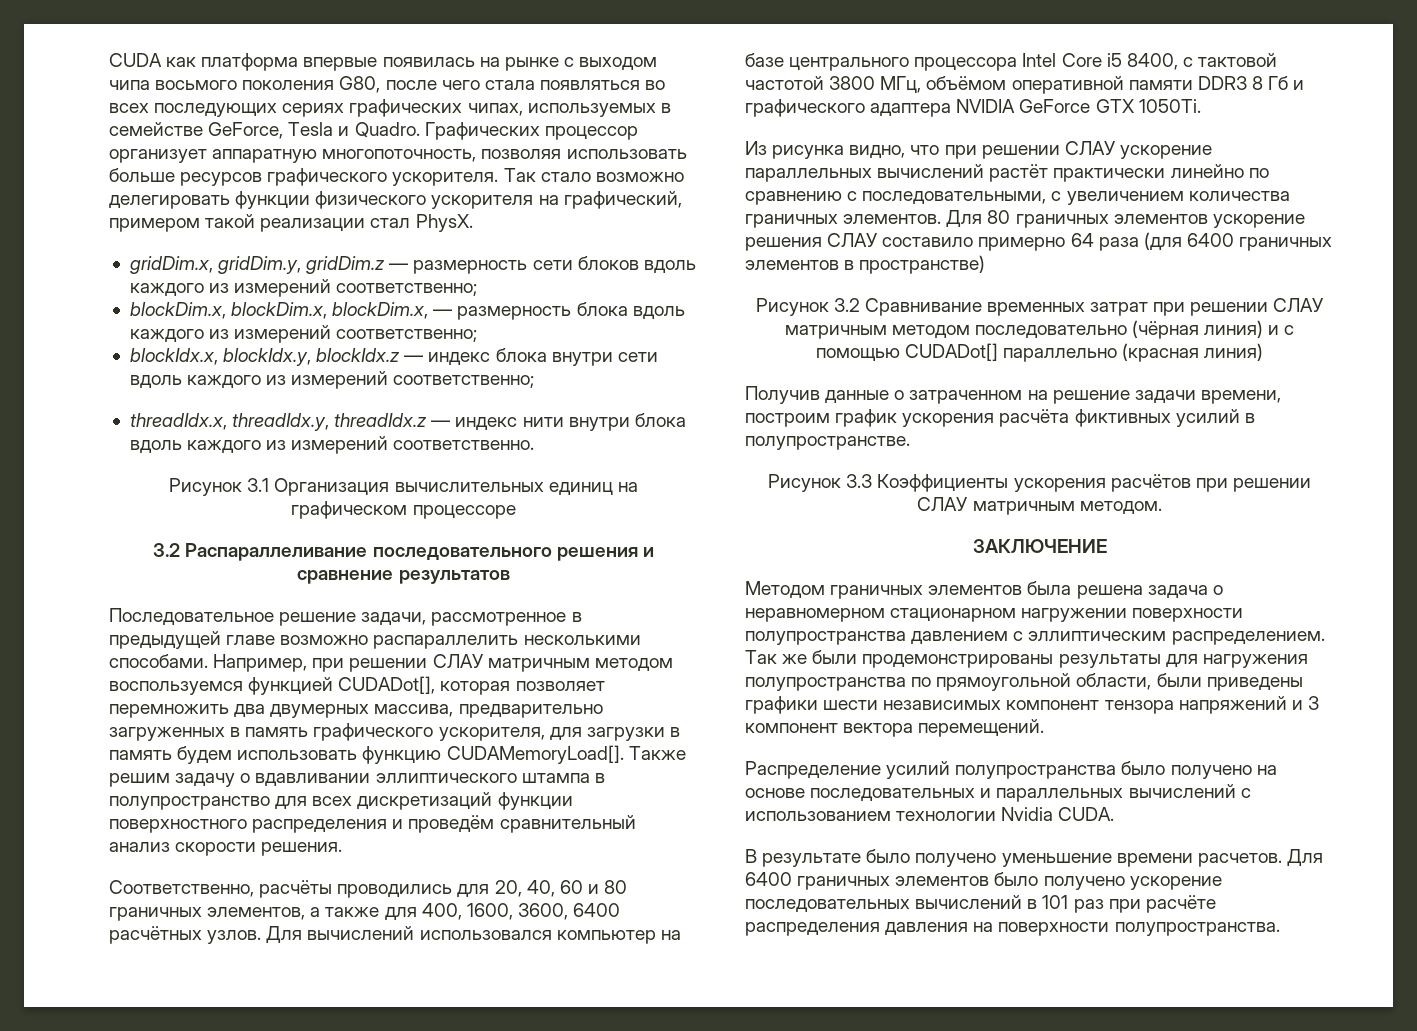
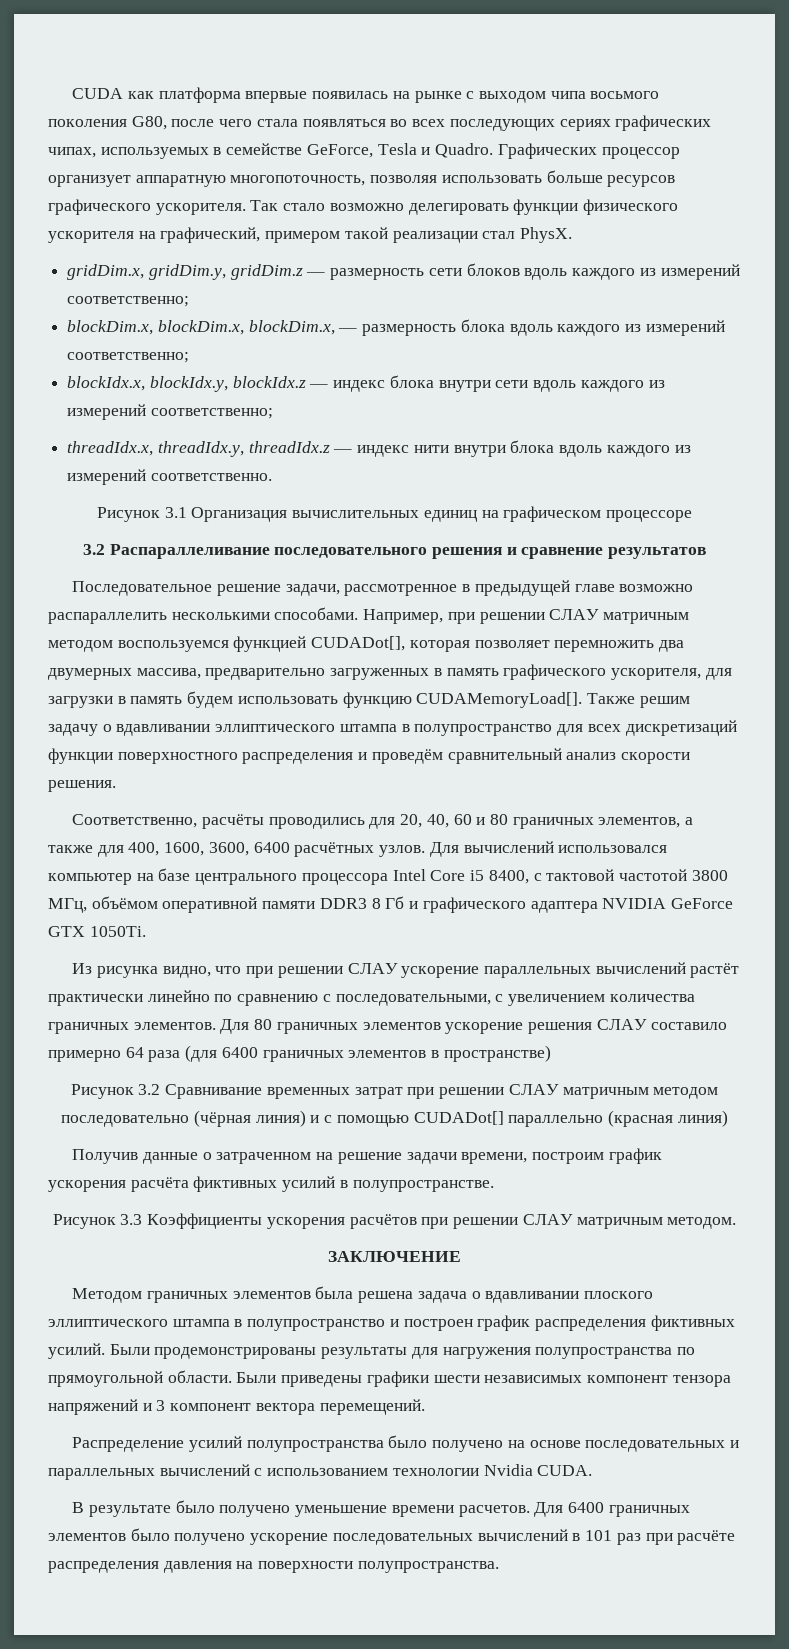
[745,608,1244,622] [745,631,1325,645] [745,650,858,664] неравномерном стационарном нагружении поверхности полупространства давлением с эллиптическим распределением. Так же были -> [485,1291,653,1303] [48,1315,735,1331] [48,1343,150,1359] вдавливании плоского эллиптического штампа в полупространство и построен график распределения фиктивных усилий. Были
[1076,673,1202,690] области, были -> [167,1370,277,1383] области. Были

